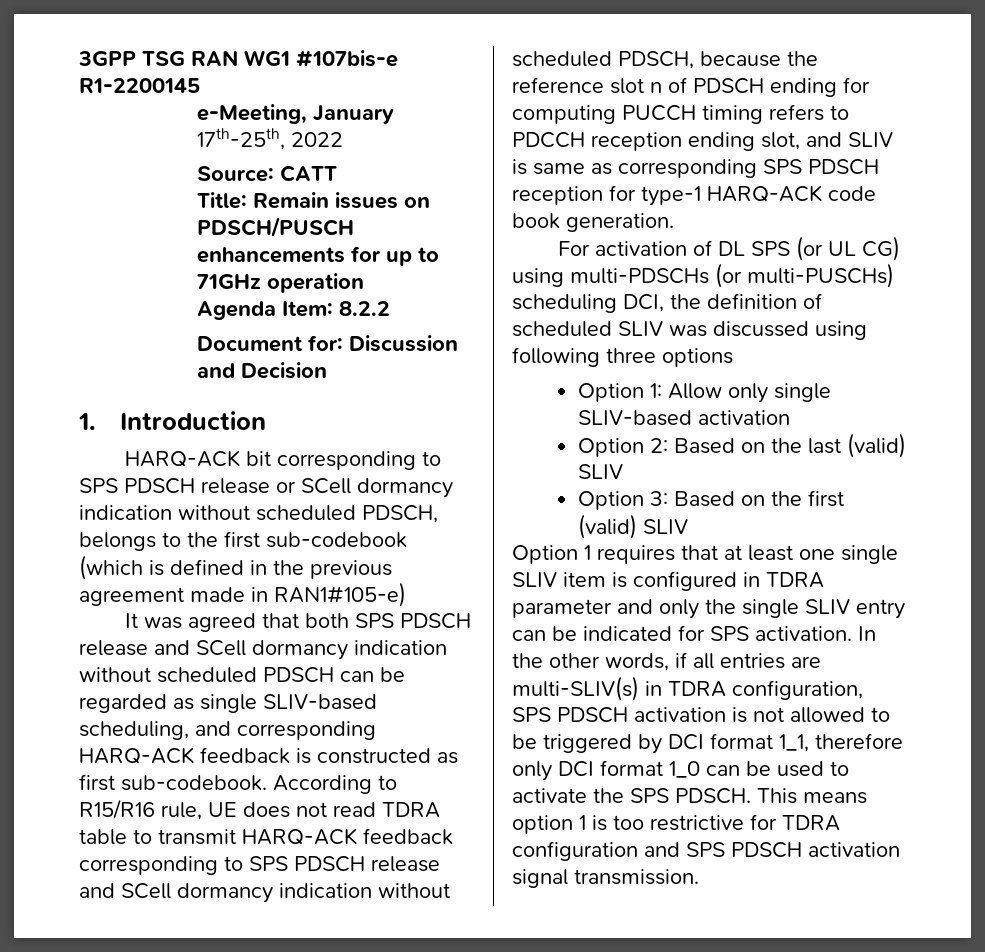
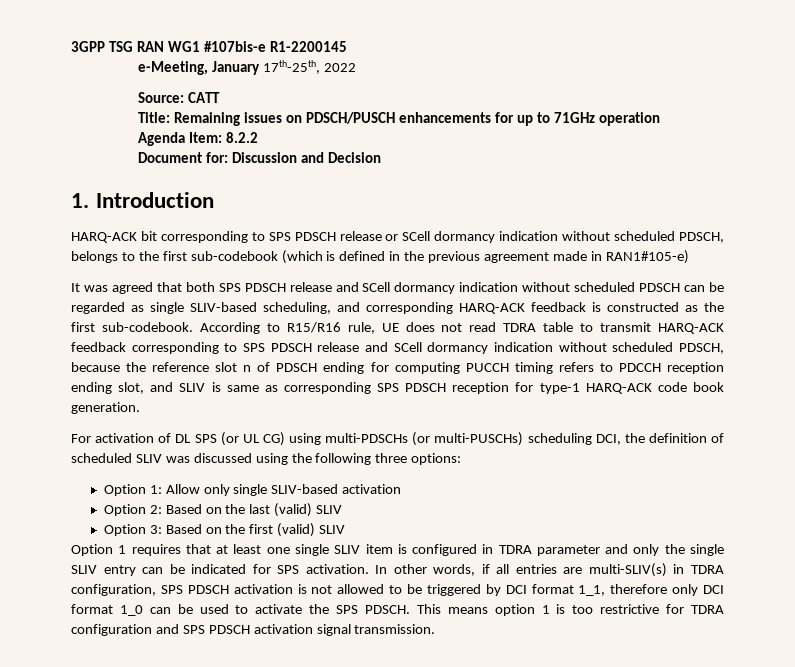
[253,192,330,209] Remain -> [174,112,241,126] Remaining
(458, 758) none -> [704,302,724,312] the
(867, 330) none -> [291,453,312,463] the
[662,348,733,367] options -> [411,453,462,465] options:
[512,653,543,668] the -> (388, 569) none

